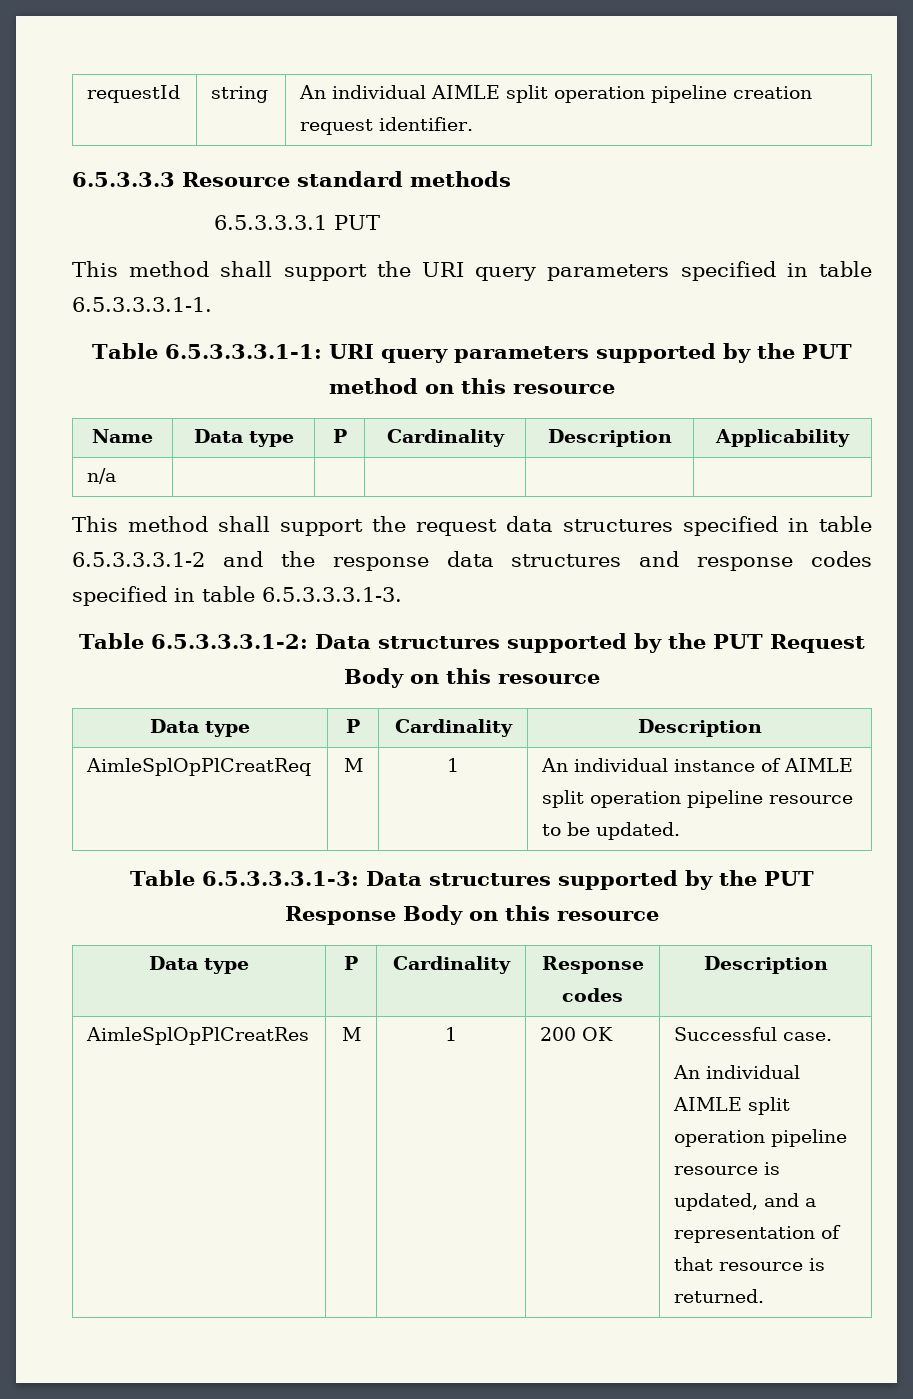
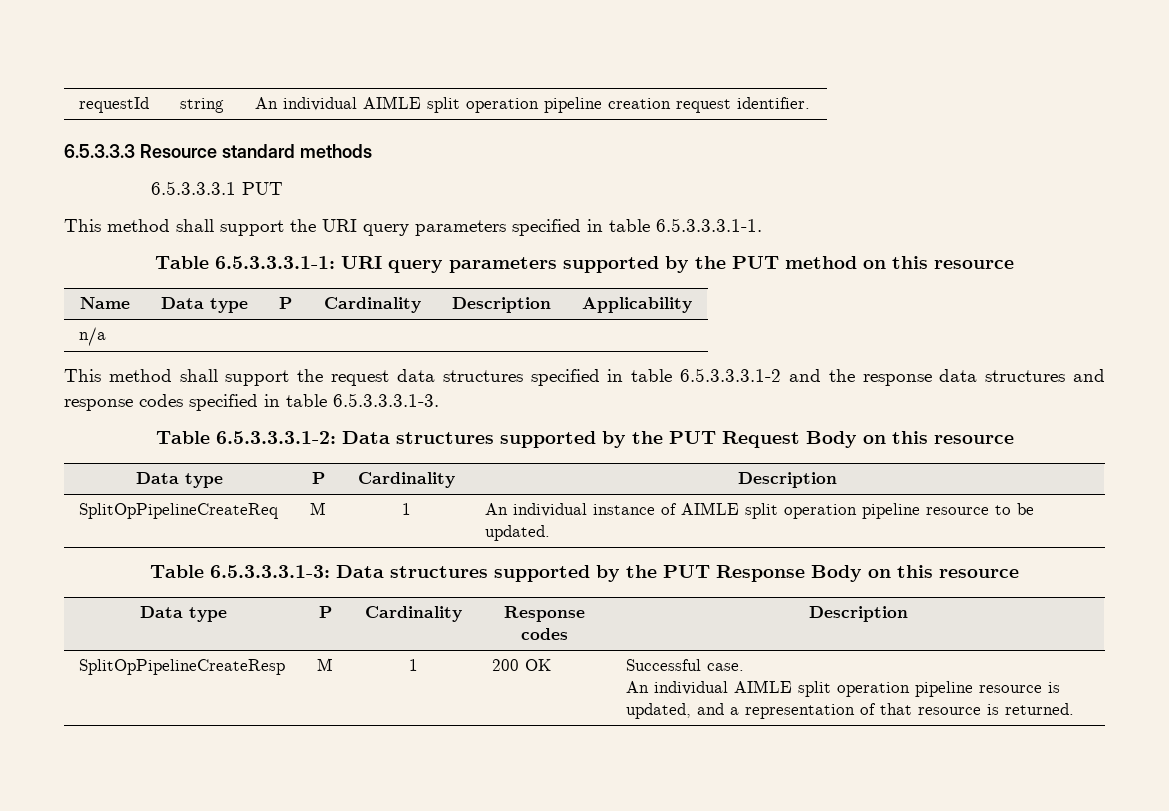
[86,758,312,776] AimleSplOpPlCreatReq -> [79,503,279,519] SplitOpPipelineCreateReq
[86,1027,310,1045] AimleSplOpPlCreatRes -> [79,659,286,675] SplitOpPipelineCreateResp

